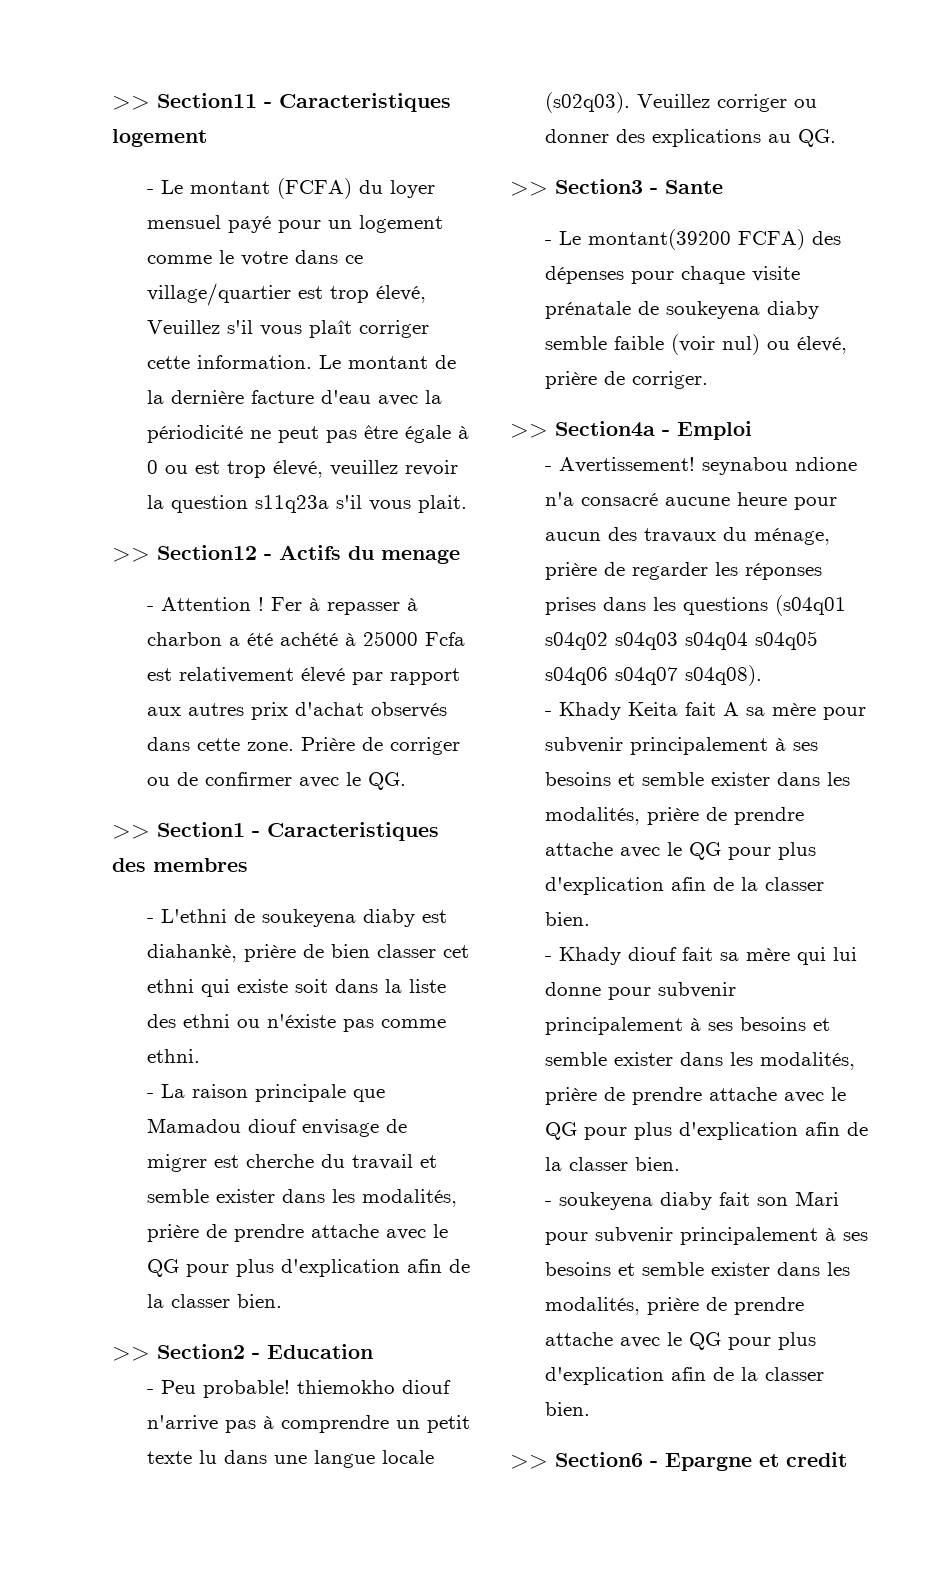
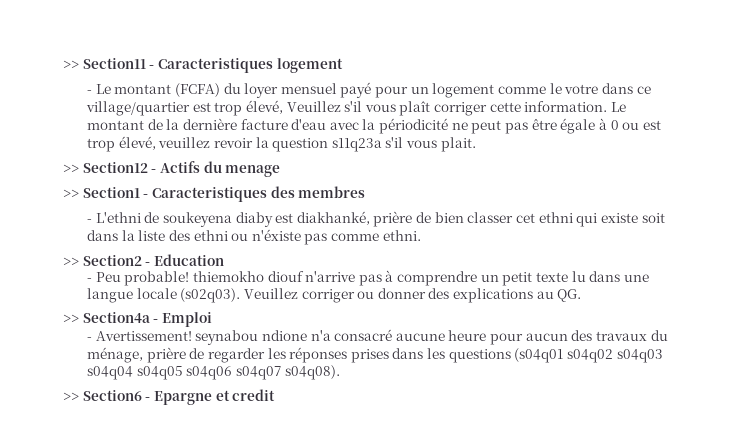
[147,597,419,615] [147,631,466,646] [147,667,461,685] [147,702,448,720] [147,737,461,755] [147,772,407,790] // - Attention ! Fer à repasser à charbon a été achété à 25000 Fcfa est relativement élevé par rapport aux autres prix d'achat observés dans cette zone. Prière de corriger ou de confirmer avec le QG. -> (281, 171) none
[147,944,238,962] diahankè, -> [296,211,370,225] diakhanké,
[147,1084,386,1102] [147,1118,408,1137] [147,1154,438,1172] [147,1189,458,1207] [147,1224,449,1242] [147,1259,471,1277] [147,1294,283,1308] // - La raison principale que Mamadou diouf envisage de migrer est cherche du travail et semble exister dans les modalités, prière de prendre attache avec le QG pour plus d'explication afin de la classer bien. -> (421, 235) none
[510,179,723,196] [545,229,842,250] [545,266,801,284] [545,301,820,319] [545,334,848,355] [545,371,709,389] // >> Section3 - Sante // - Le montant(39200 FCFA) des dépenses pour chaque visite prénatale de soukeyena diaby semble faible (voir nul) ou élevé, prière de corriger. -> (582, 295) none
[545,702,867,720] [545,737,819,755] [545,772,851,786] [545,807,805,825] [545,842,817,860] [545,877,825,895] [545,912,591,926] [545,947,858,965] [545,982,737,1000] [545,1017,831,1035] [545,1052,856,1070] [545,1087,847,1105] [545,1122,869,1140] [545,1157,681,1171] [545,1191,840,1210] [545,1227,869,1245] [545,1262,851,1276] [545,1297,805,1315] [545,1332,817,1350] [545,1367,825,1385] [545,1402,591,1416] // - Khady Keita fait A sa mère pour subvenir principalement à ses besoins et semble exister dans les modalités, prière de prendre attache avec le QG pour plus d'explication afin de la classer bien. // - Khady diouf fait sa mère qui lui donne pour subvenir principalement à ses besoins et semble exister dans les modalités, prière de prendre attache avec le QG pour plus d'explication afin de la classer bien. // - soukeyena diaby fait son Mari pour subvenir principalement à ses besoins et semble exister dans les modalités, prière de prendre attache avec le QG pour plus d'explication afin de la classer bien. -> (340, 372) none

